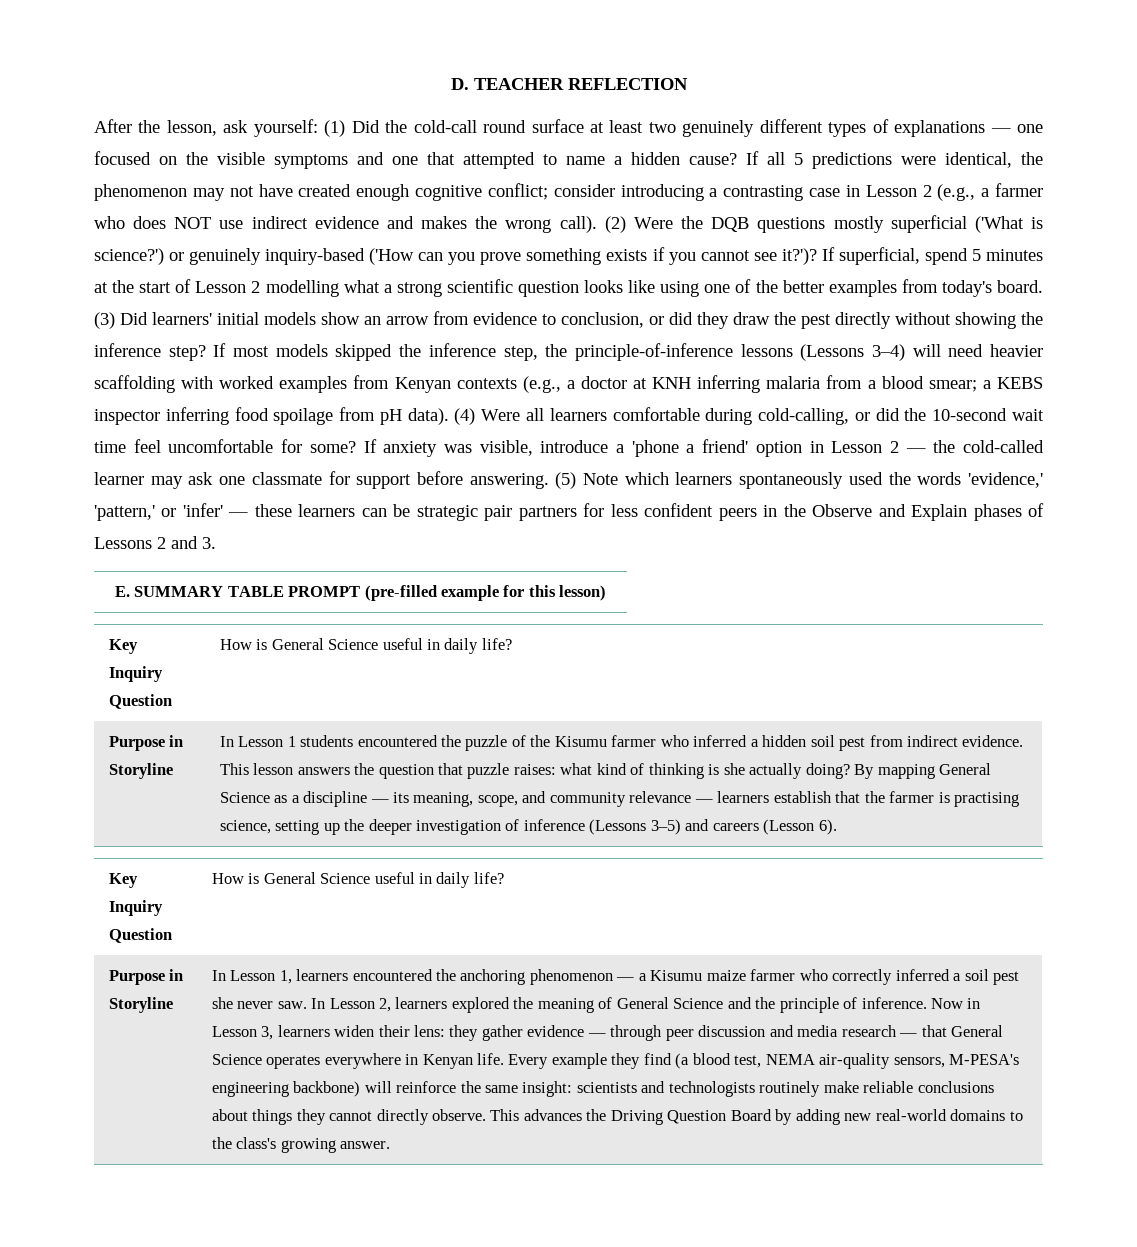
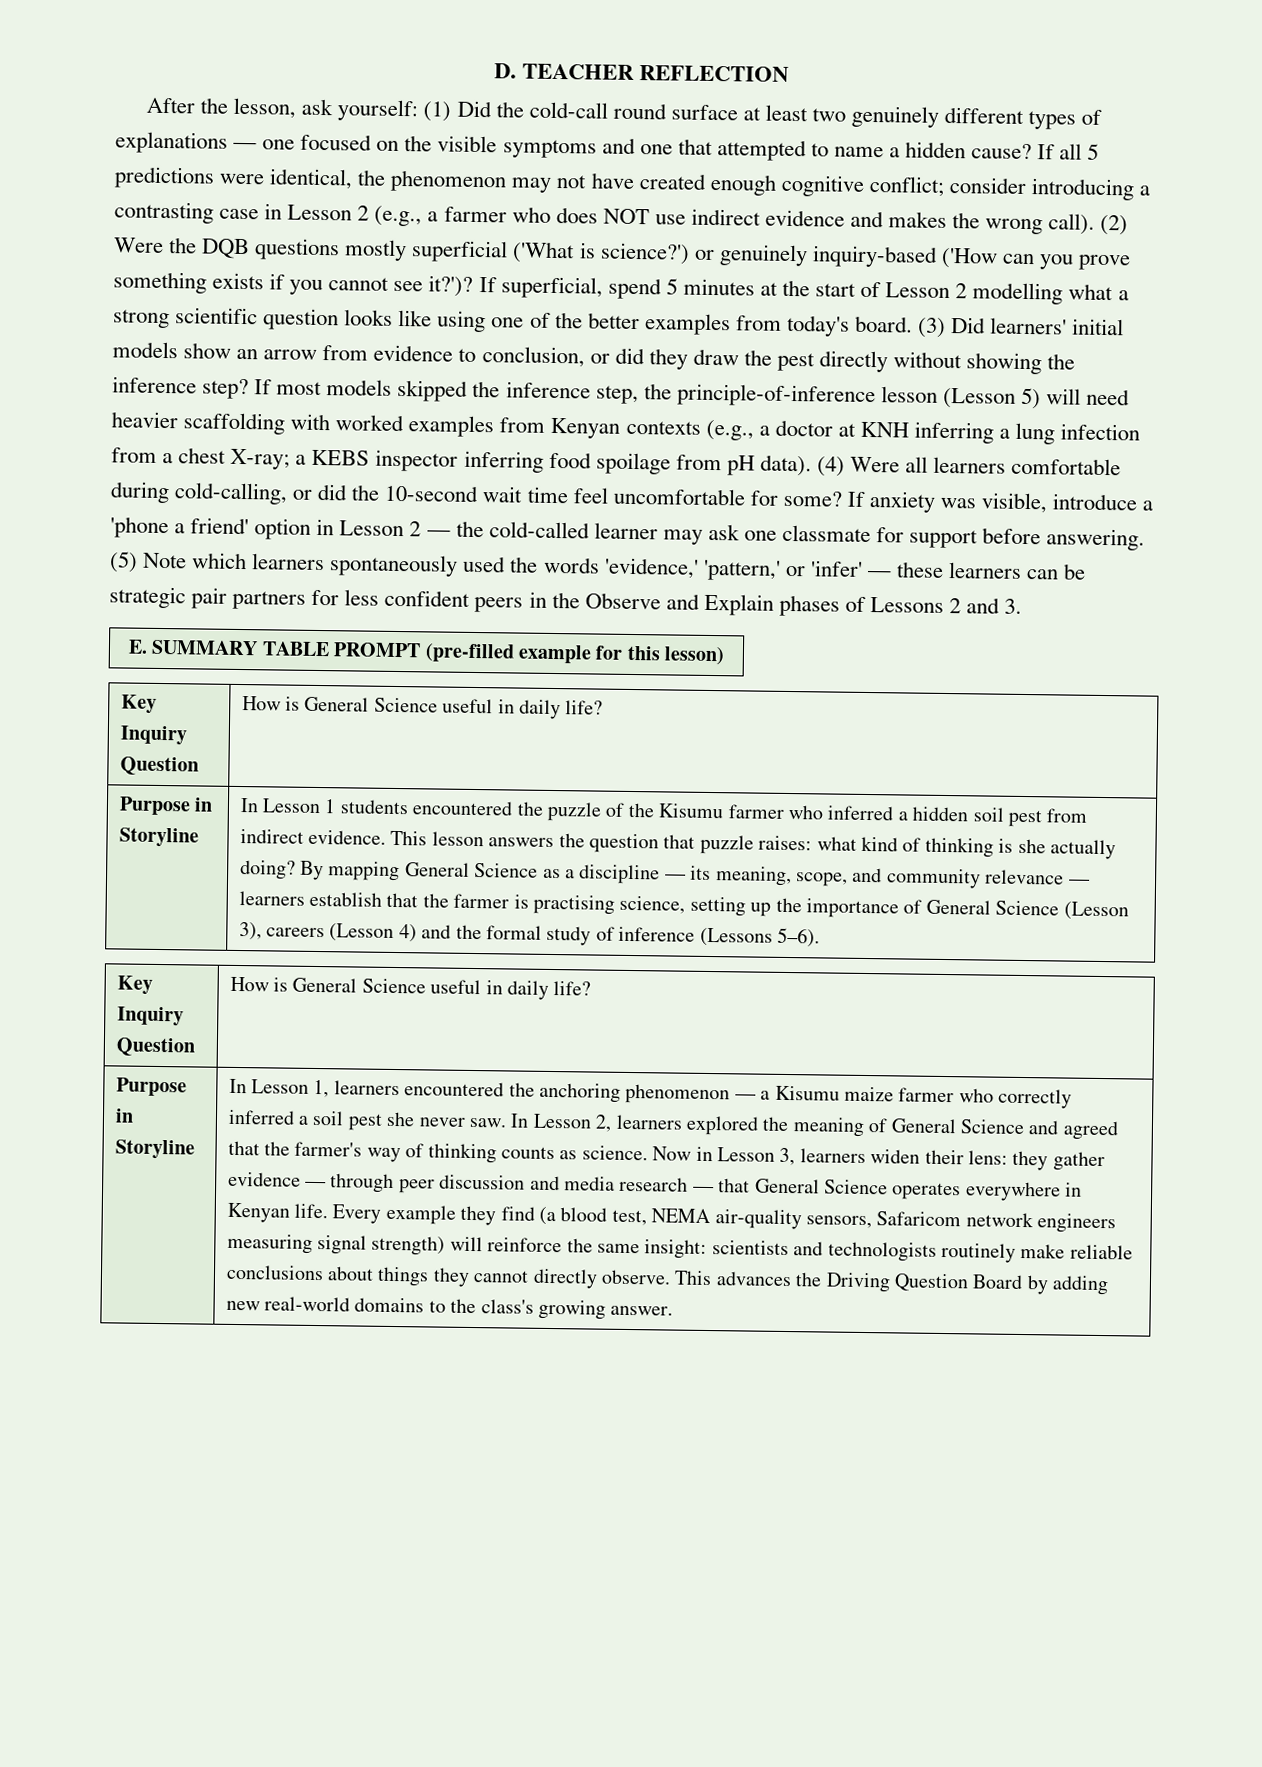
[740,344,905,361] lessons (Lessons 3–4) -> [880,386,1041,410] lesson (Lesson 5)
[766,375,977,392] malaria from a blood smear; -> [999,422,1141,445] [111,447,291,470] a lung infection from a chest X-ray;
[368,819,837,835] deeper investigation of inference (Lessons 3–5) and careers (Lesson 6). -> [806,898,1129,921] [238,922,821,948] importance of General Science (Lesson 3), careers (Lesson 4) and the formal study of inference (Lessons 5–6).
[755,997,927,1013] the principle of inference. -> [1062,1120,1119,1141] [227,1140,648,1164] agreed that the farmer's way of thinking counts as science.
[949,1054,1020,1065] [211,1081,361,1097] M-PESA's engineering backbone) -> [876,1211,1117,1234] [226,1233,446,1256] Safaricom network engineers measuring signal strength)

